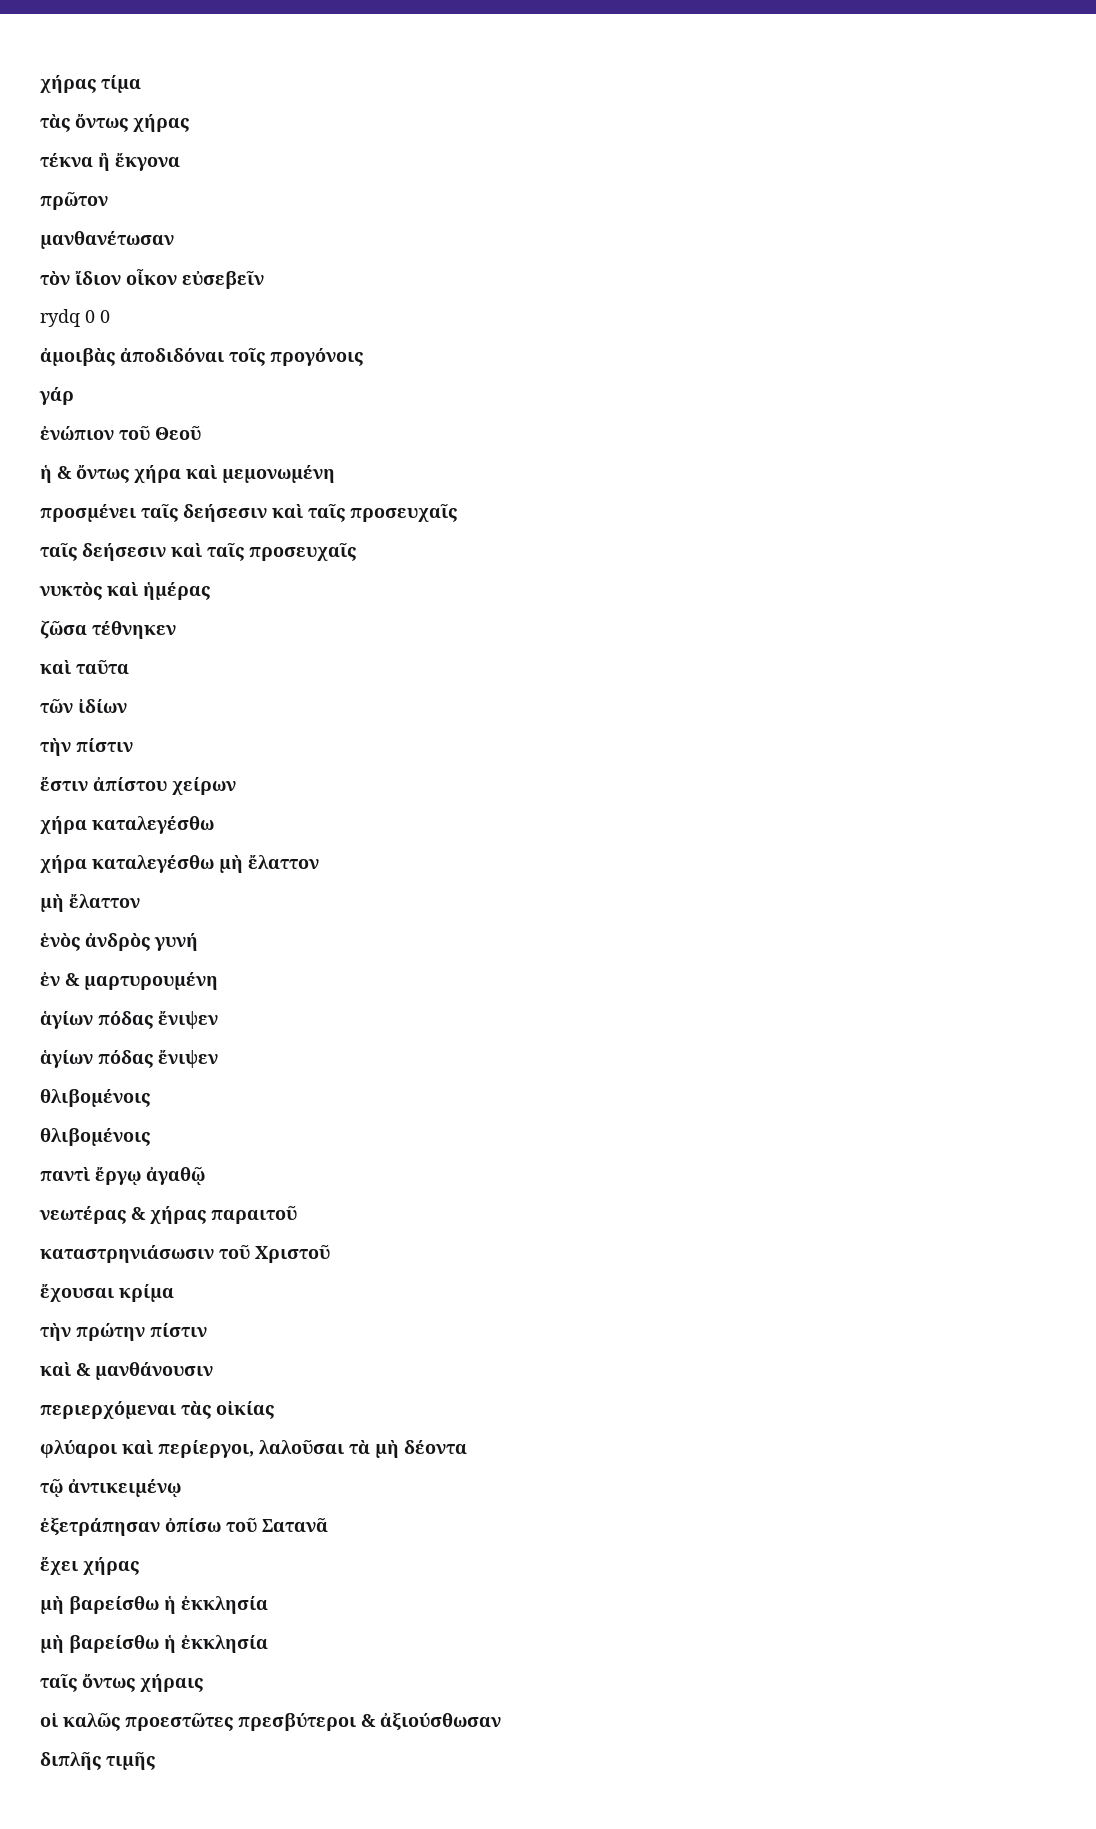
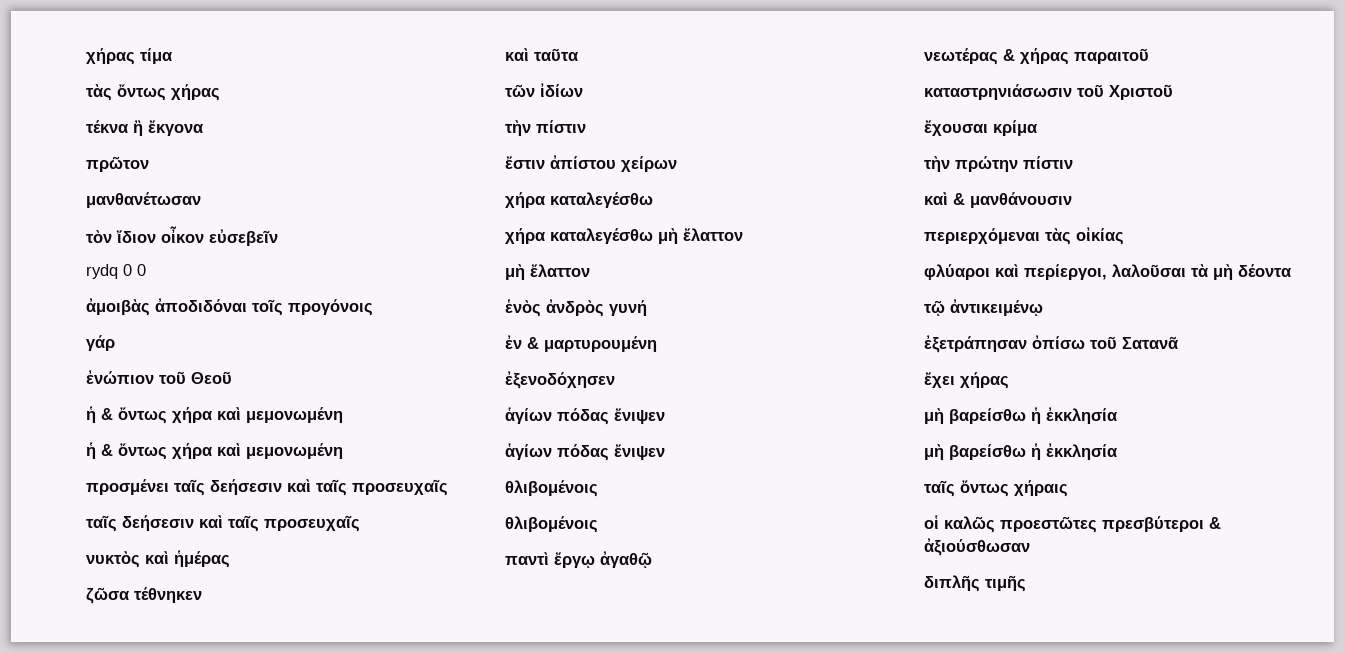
(335, 474) none -> [86,442,343,460] // ἡ & ὄντως χήρα καὶ μεμονωμένη
(218, 981) none -> [505,371,615,389] // ἐξενοδόχησεν

